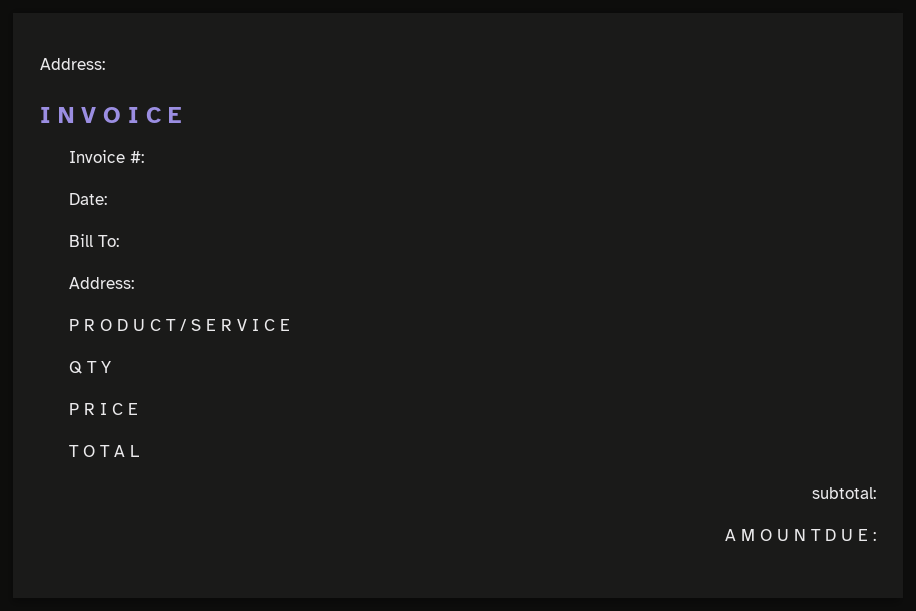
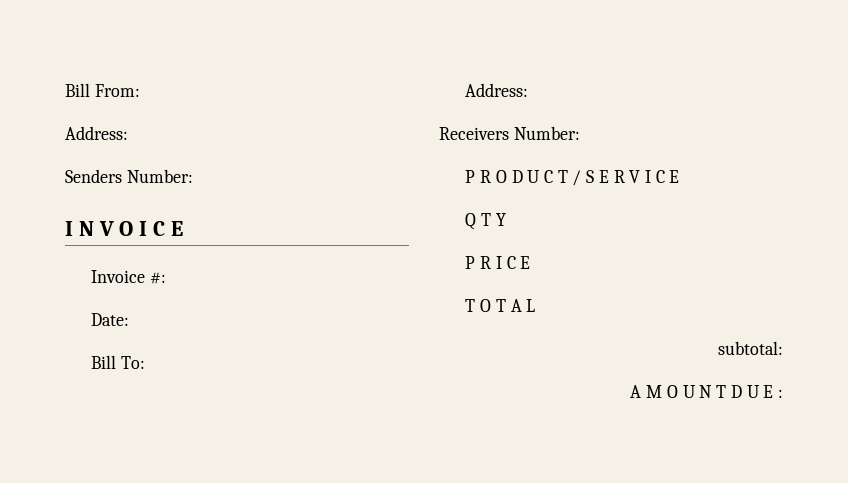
[40,58,105,70] Address: -> [65,83,140,97] [65,126,128,140] [65,169,193,183] Bill From: // Address: // Senders Number:
(135, 283) none -> [439,126,580,140] // Receivers Number:

